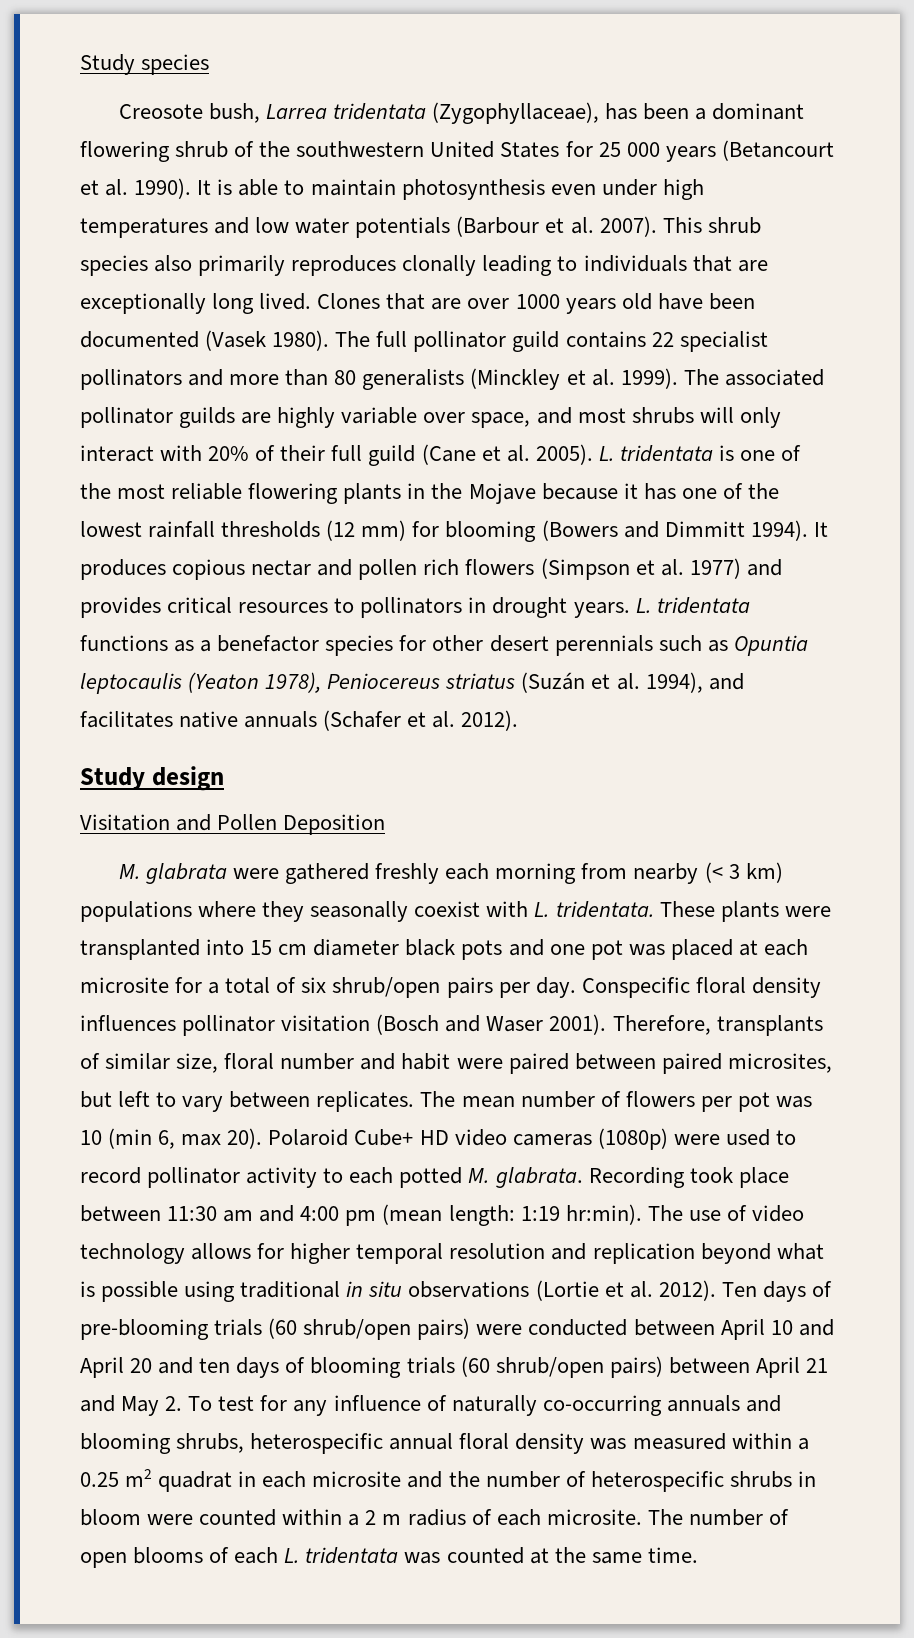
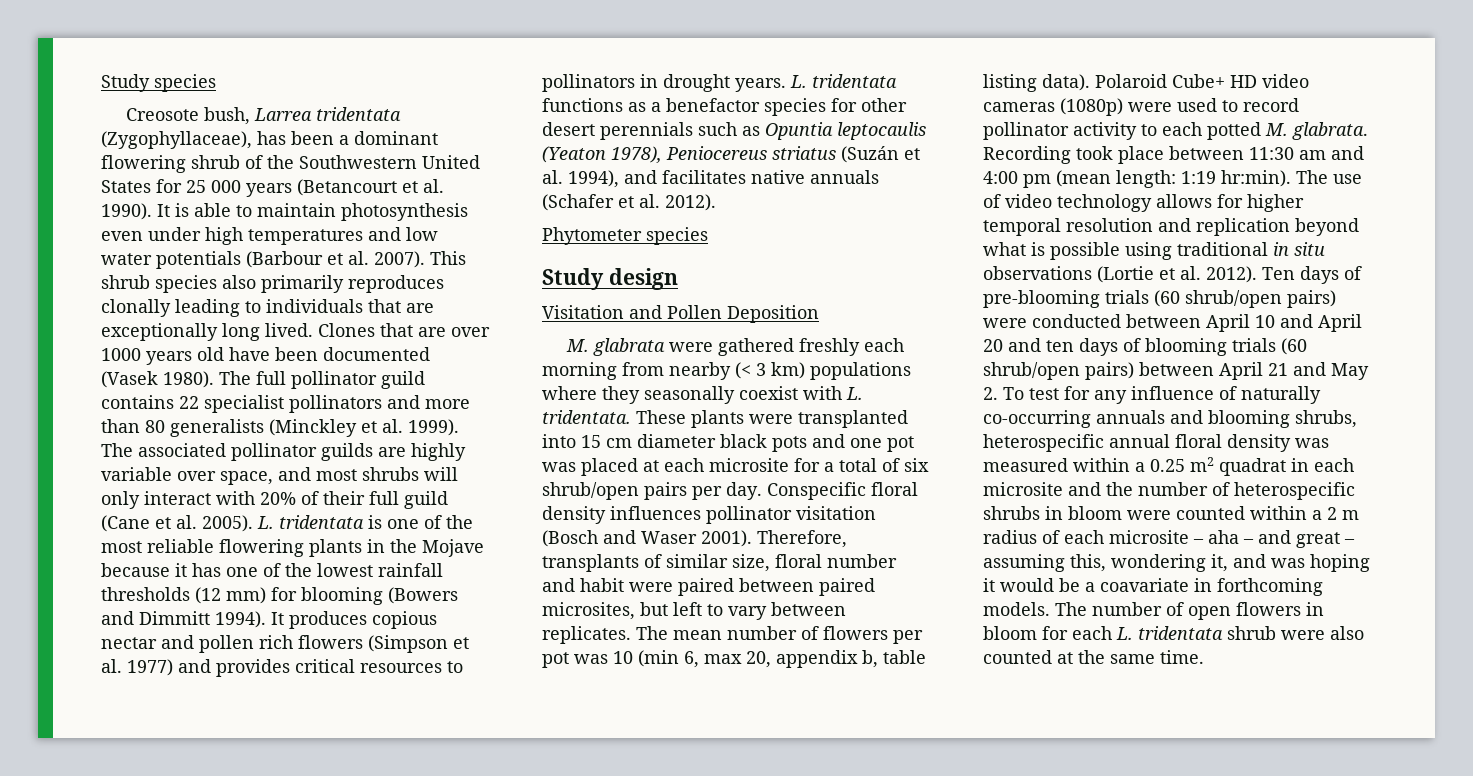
[296,141,425,157] southwestern -> [299,155,417,169] Southwestern
(519, 720) none -> [542,227,708,245] // Phytometer species
[227,1128,263,1149] 20). -> [746,650,926,668] [983,74,1090,92] 20, appendix b, table listing data).
[546,1509,789,1526] [80,1547,441,1568] microsite. The number of open blooms of each L. tridentata was -> [1109,530,1355,548] [983,554,1370,572] [983,578,1323,596] [983,602,1324,620] [983,626,1364,640] microsite – aha – and great – assuming this, wondering it, and was hoping it would be a coavariate in forthcoming models. The number of open flowers in bloom for each L. tridentata shrub were also

